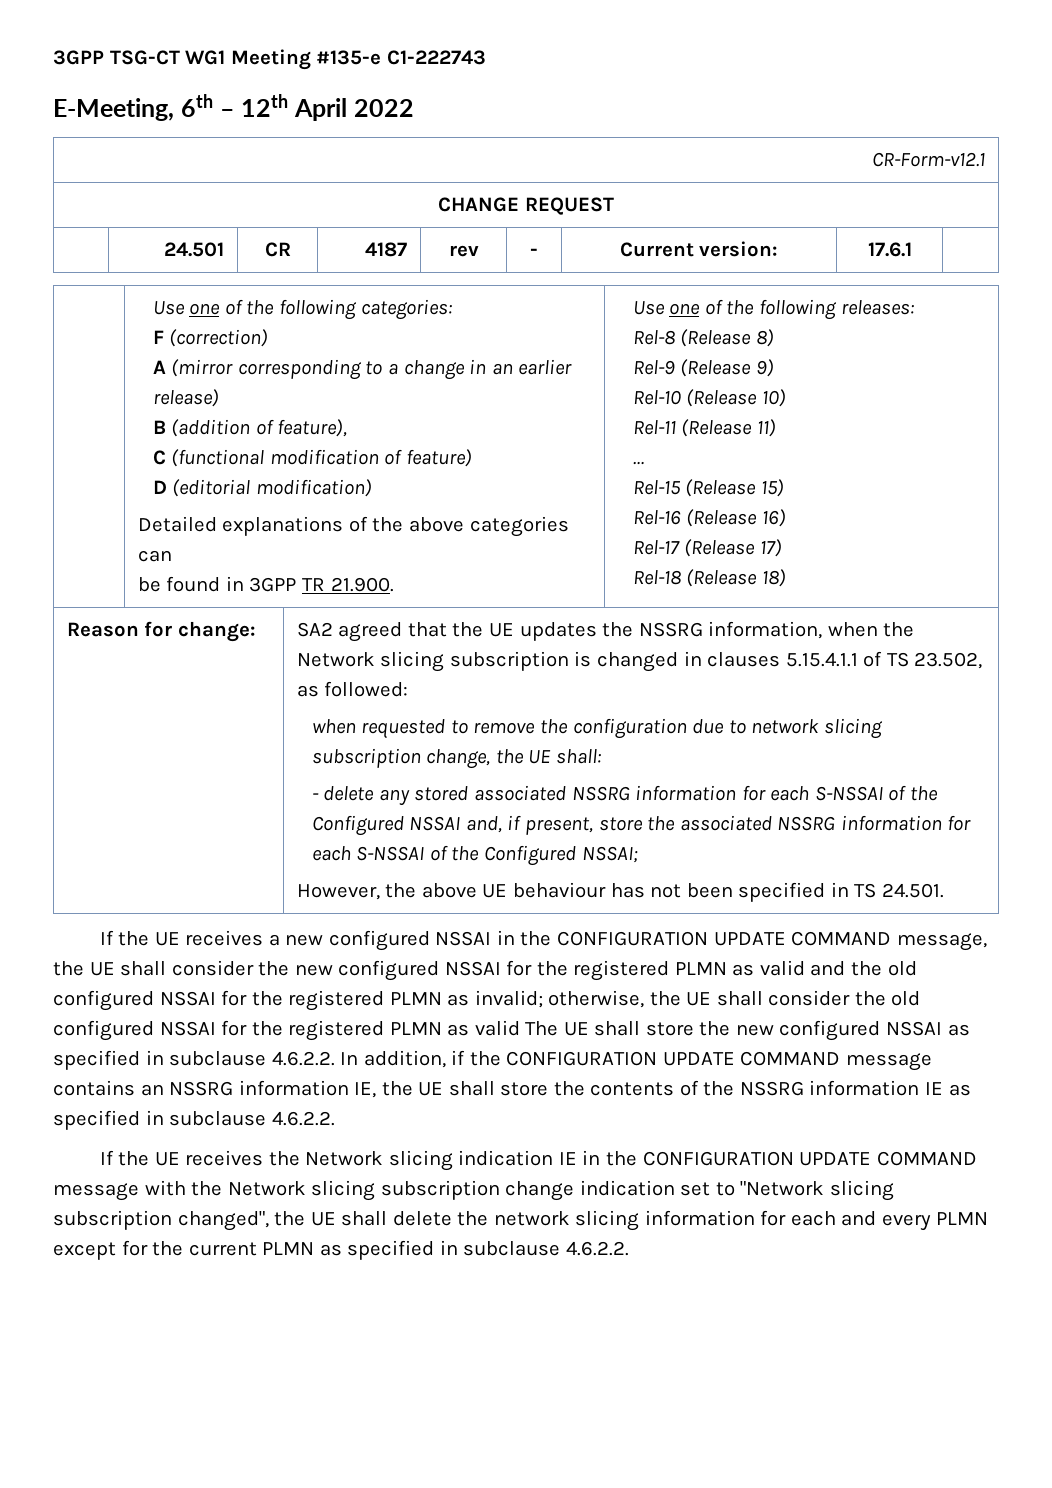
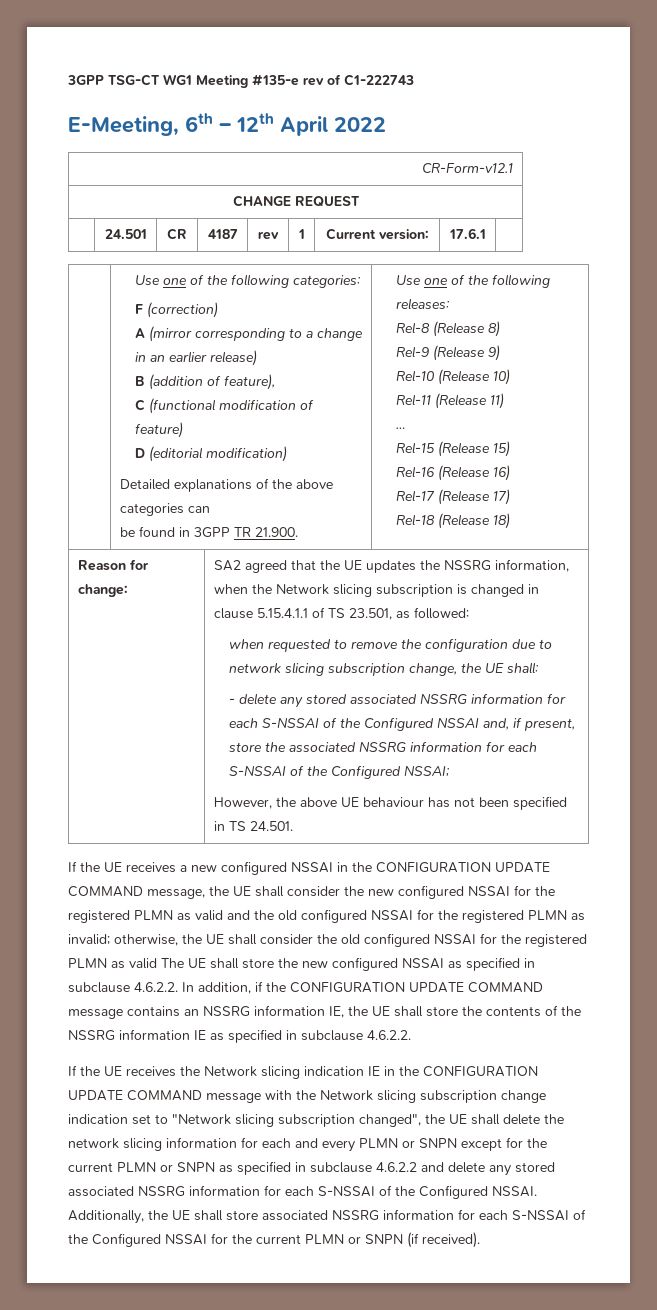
(382, 57) none -> [303,74,341,86] rev of
[530,248,538,256] - -> [297,229,305,239] 1
[707,652,781,667] clauses -> [213,608,253,619] clause
[914,652,983,669] 23.502, -> [348,608,392,620] 23.501,
(989, 1218) none -> [402,1138,457,1148] or SNPN
[319,1240,629,1260] as specified in subclause 4.6.2.2. -> [160,1161,555,1176] [68,1185,537,1199] [68,1209,586,1224] [68,1232,480,1248] or SNPN as specified in subclause 4.6.2.2 and delete any stored associated NSSRG information for each S-NSSAI of the Configured NSSAI. Additionally, the UE shall store associated NSSRG information for each S-NSSAI of the Configured NSSAI for the current PLMN or SNPN (if received).

